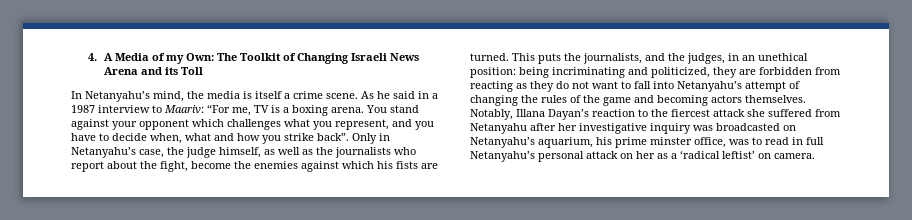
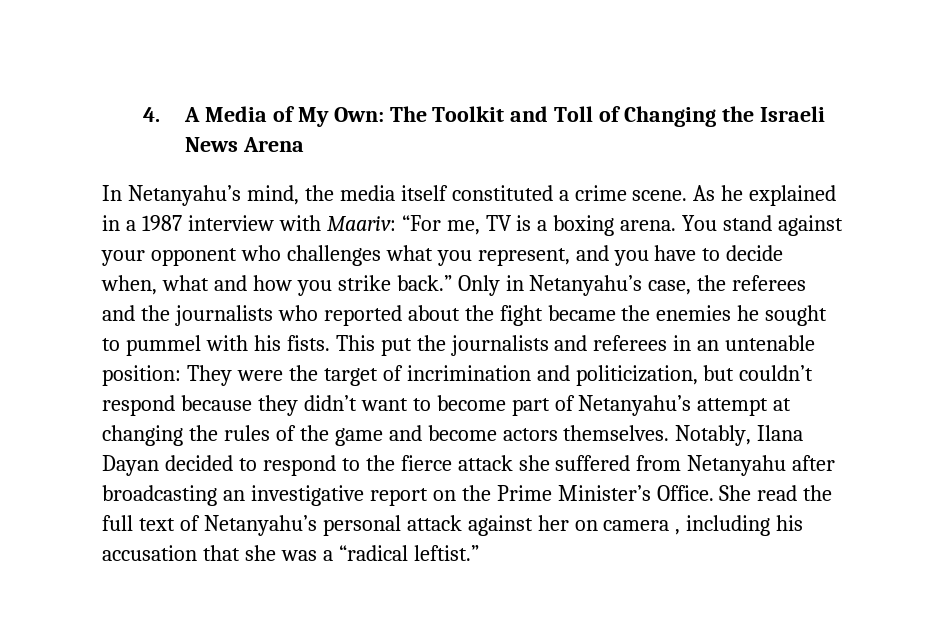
[166,55,185,64] my -> [297,107,329,127] My
(282, 57) none -> [510,106,594,122] and Toll
(350, 58) none -> [722,106,755,122] the
[141,67,204,75] and its Toll -> (304, 144) none
[243,91,282,99] is itself -> [400,185,553,201] itself constituted
[393,91,415,99] said -> [749,185,837,206] explained
[152,105,162,113] to -> [278,215,321,231] with
[192,119,224,127] which -> [240,245,281,261] who
[317,133,349,141] back”. -> [396,275,452,291] back.”
[186,147,313,158] judge himself, as well as -> [732,275,807,291] [102,305,135,321] referees and
[71,161,104,172] report -> [323,305,402,326] reported
[160,161,438,172] [470,53,808,64] [470,67,841,78] [470,81,674,92] fight, become the enemies against which his fists are turned. This puts the journalists, and the judges, in an unethical position: being incriminating and politicized, they are forbidden from reacting as they do not want to fall into -> [499,305,828,326] [102,335,816,356] [102,365,814,386] [102,395,575,416] fight became the enemies he sought to pummel with his fists. This put the journalists and referees in an untenable position: They were the target of incrimination and politicization, but couldn’t respond because they didn’t want to become part of
[789,81,800,89] of -> [773,398,792,411] at
[657,95,708,106] becoming -> [427,425,497,441] become
[516,109,635,120] Illana Dayan’s reaction -> [757,425,804,441] [102,455,336,476] Ilana Dayan decided to respond
[671,109,710,117] fiercest -> [400,455,452,471] fierce
[558,123,796,134] [470,137,824,148] [470,150,815,162] her investigative inquiry was broadcasted on Netanyahu’s aquarium, his prime minster office, was to read in full Netanyahu’s personal attack on her as a ‘radical leftist’ on camera. -> [102,485,833,506] [102,515,804,536] [102,545,479,561] broadcasting an investigative report on the Prime Minister’s Office. She read the full text of Netanyahu’s personal attack against her on camera , including his accusation that she was a “radical leftist.”

